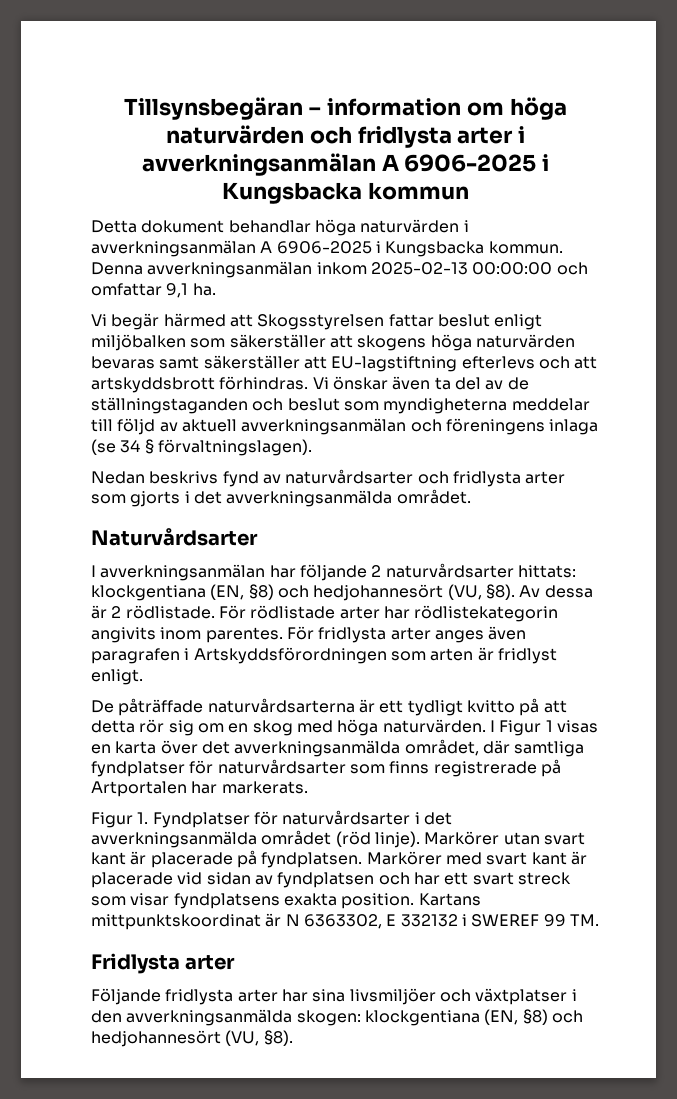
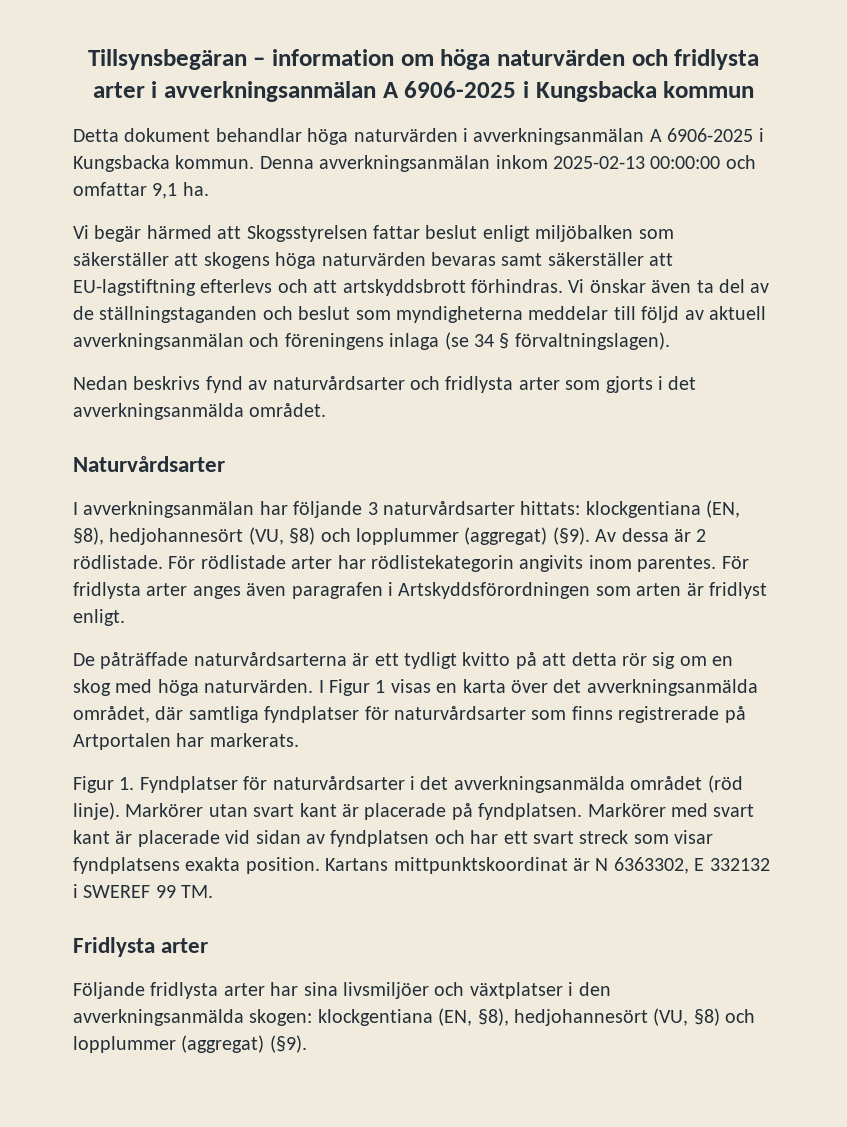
[371,565,382,577] 2 -> [367,502,378,515] 3
[248,584,515,601] §8) och hedjohannesört (VU, §8). -> [73,527,590,545] §8), hedjohannesört (VU, §8) och lopplummer (aggregat) (§9).
[522,1009,583,1025] [91,1030,293,1047] §8) och hedjohannesört (VU, §8). -> [477,1008,756,1026] [73,1035,307,1053] §8), hedjohannesört (VU, §8) och lopplummer (aggregat) (§9).

